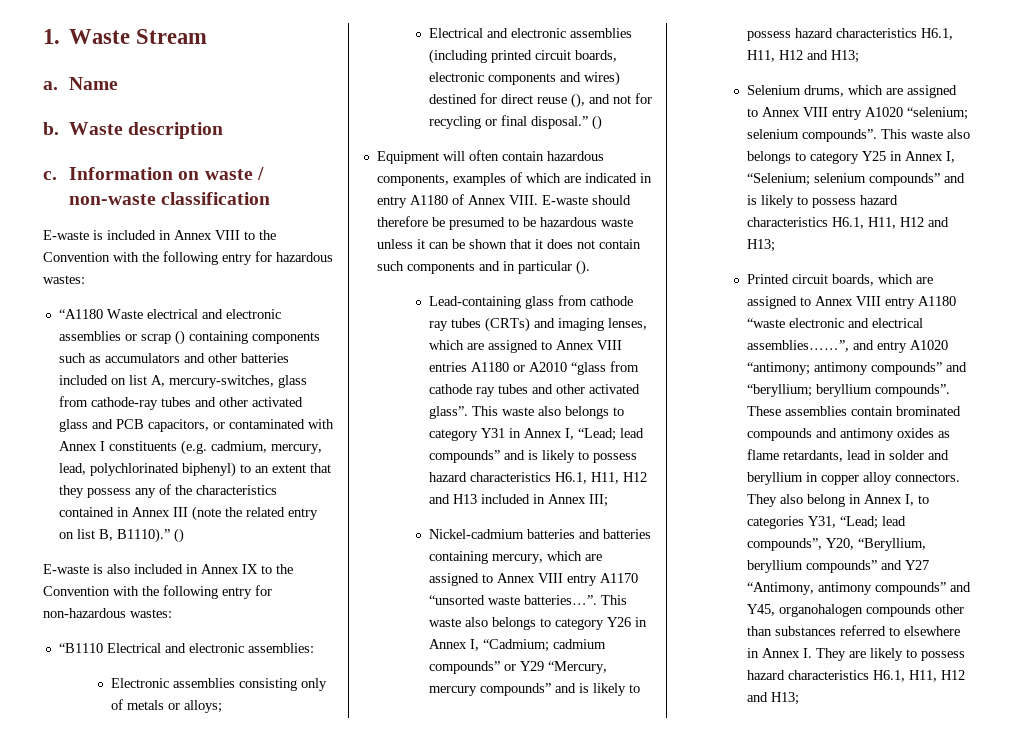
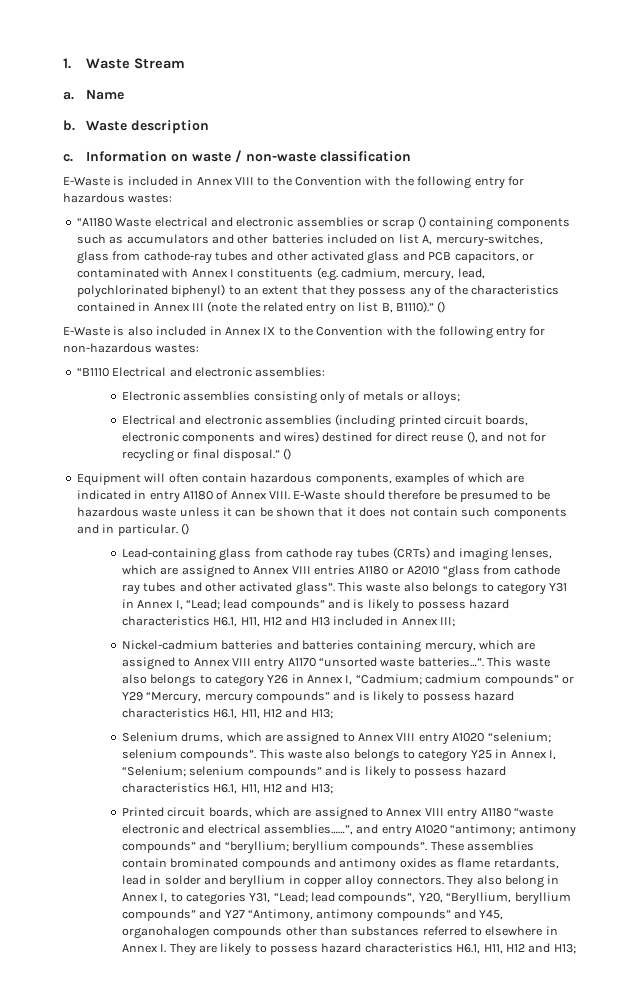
[43,230,89,240] E-waste -> [63,177,110,186] E-Waste
[43,564,89,574] E-waste -> [63,327,110,336] E-Waste
[541,195,588,205] E-waste -> [293,491,341,500] E-Waste
[517,260,590,275] particular (). -> [117,523,189,536] particular. ()

